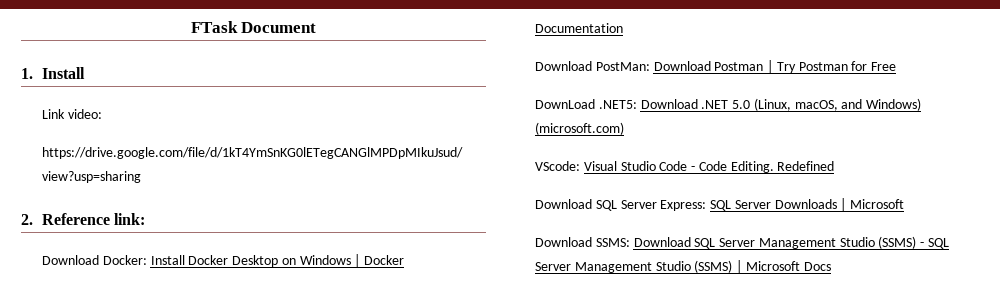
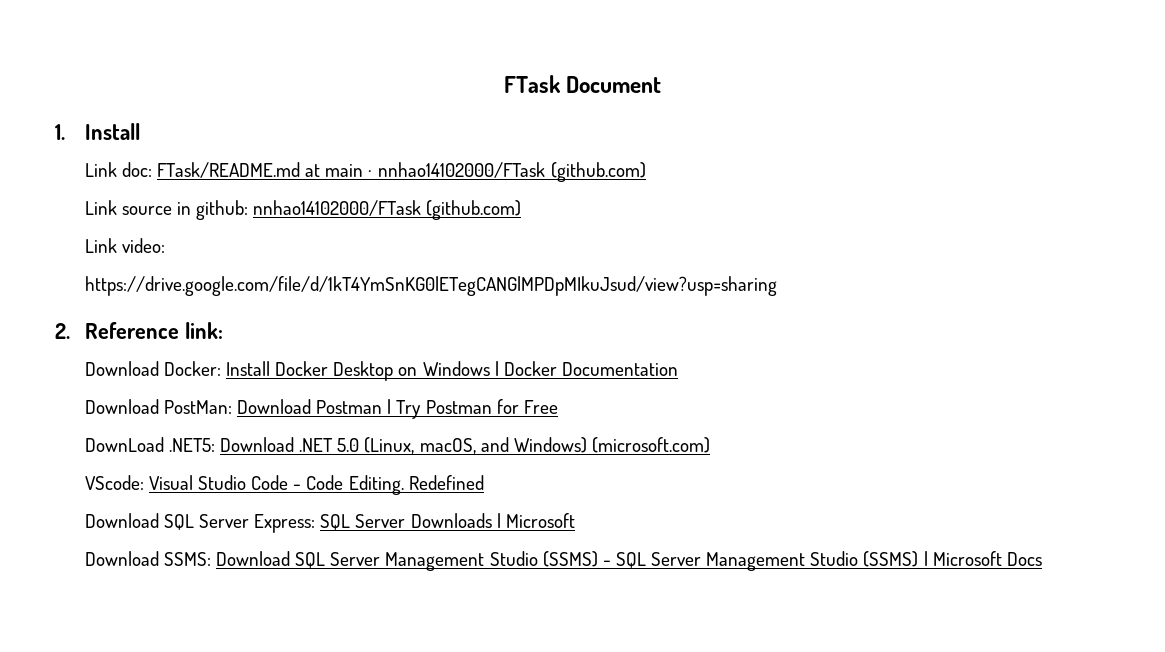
(85, 73) none -> [84,162,646,182] [84,200,522,220] // Link doc: FTask/README.md at main · nnhao14102000/FTask (github.com) // Link source in github: nnhao14102000/FTask (github.com)

